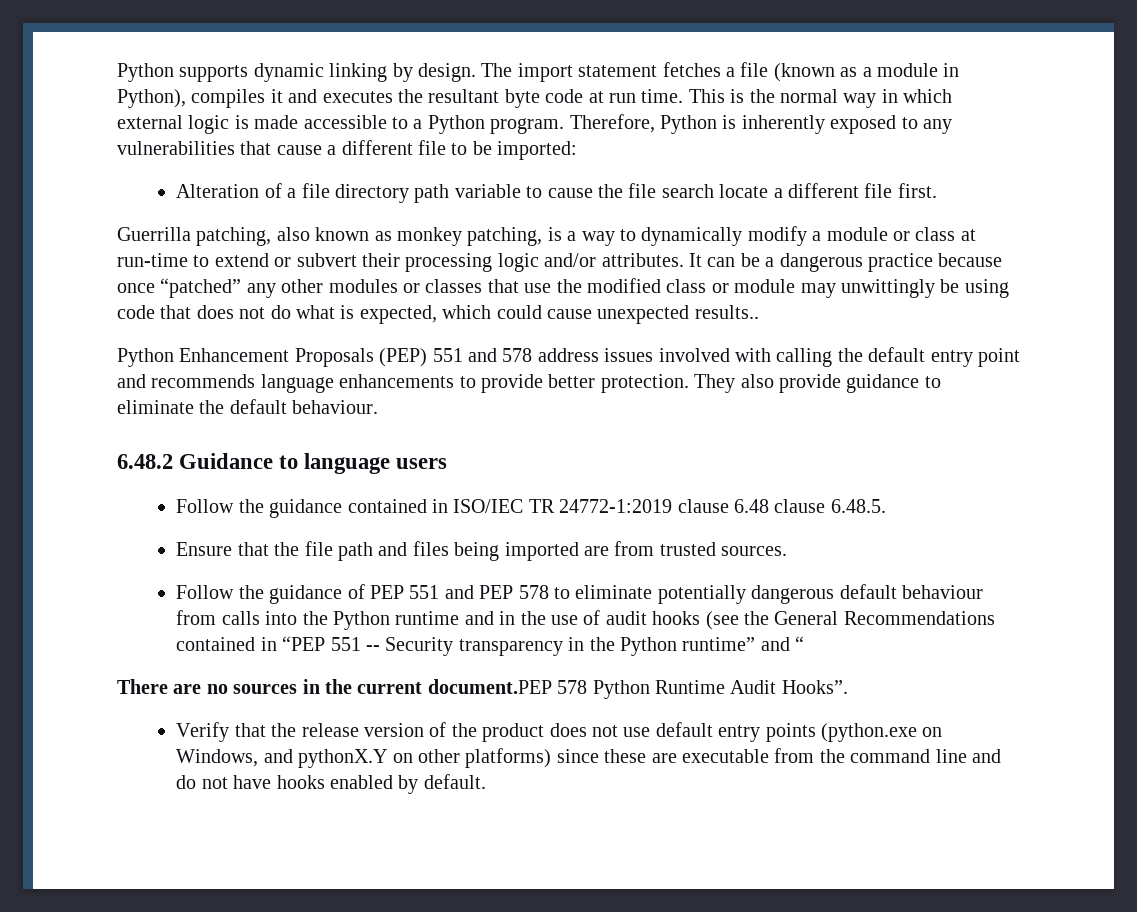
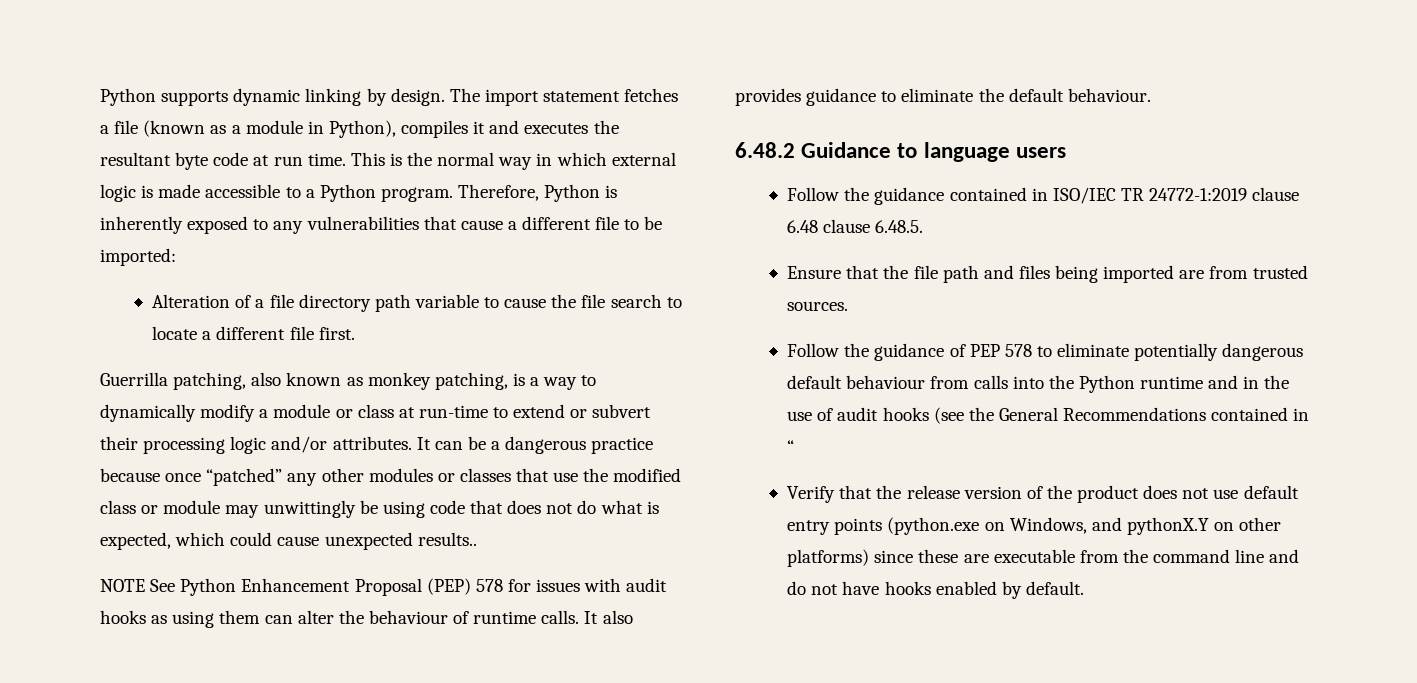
(714, 191) none -> [666,297,682,308] to
[117,347,1020,367] [117,374,841,393] Python Enhancement Proposals (PEP) 551 and 578 address issues involved with calling the default entry point and recommends language enhancements to provide better protection. They also provide -> [100,578,668,596] [100,610,633,628] [735,88,801,106] NOTE See Python Enhancement Proposal (PEP) 578 for issues with audit hooks as using them can alter the behaviour of runtime calls. It also provides
[409,585,514,599] 551 and PEP -> (1000, 350) none
[282,636,805,656] [117,679,848,699] “PEP 551 -- Security transparency in the Python runtime” and “ // There are no sources in the current document.PEP 578 Python Runtime Audit Hooks”. -> [787,440,795,453] “

